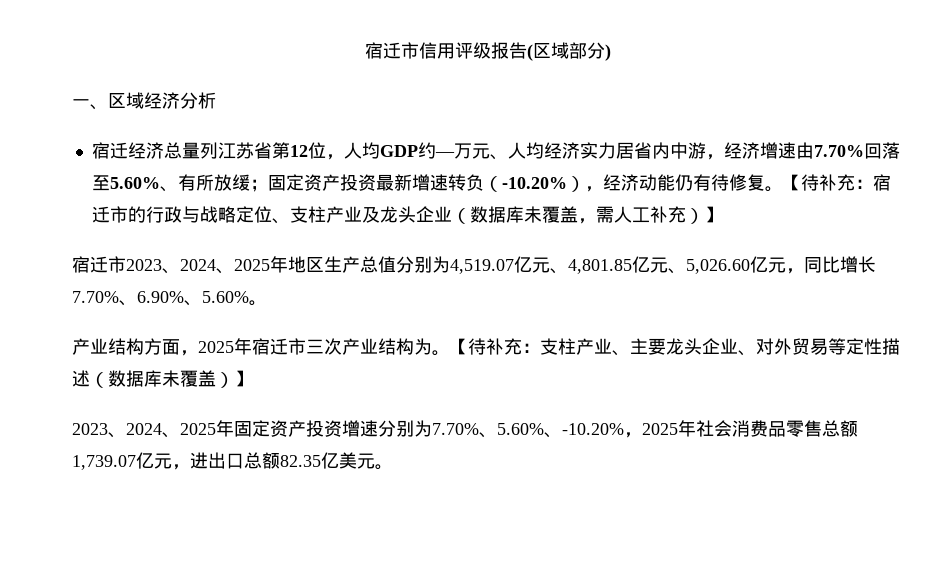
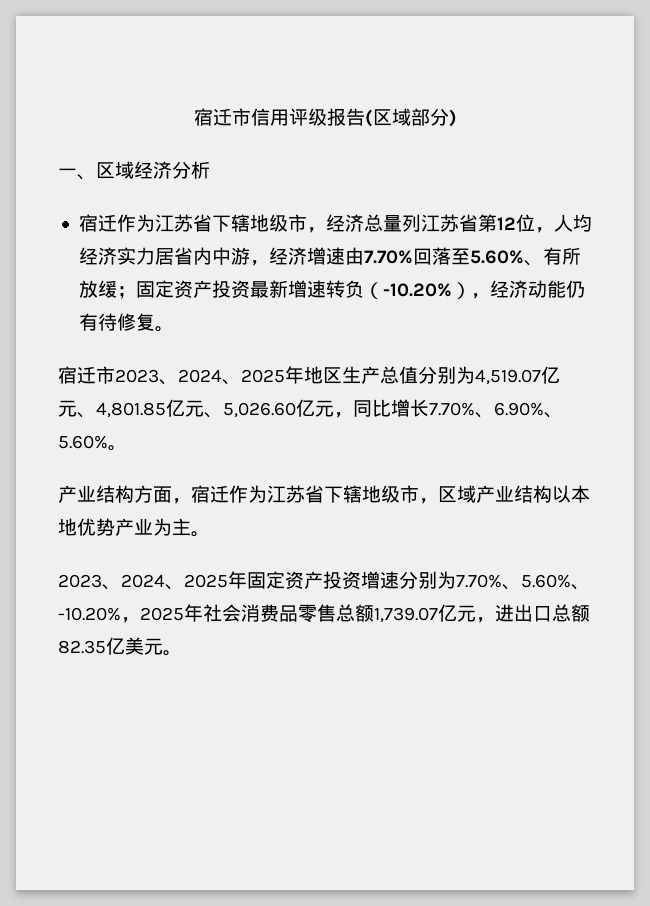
(128, 150) none -> [116,214,326,233] 作为江苏省下辖地级市，
[379,142,544,160] GDP约—万元、人均 -> (592, 223) none
[782,174,891,191] [91,206,722,224] 【待补充：宿迁市的行政与战略定位、支柱产业及龙头企业（数据库未覆盖，需人工补充）】 -> (174, 329) none
[198,338,900,356] [72,370,252,388] 2025年宿迁市三次产业结构为。【待补充：支柱产业、主要龙头企业、对外贸易等定性描述（数据库未覆盖）】 -> [191,485,590,504] [58,518,210,537] 宿迁作为江苏省下辖地级市，区域产业结构以本地优势产业为主。

